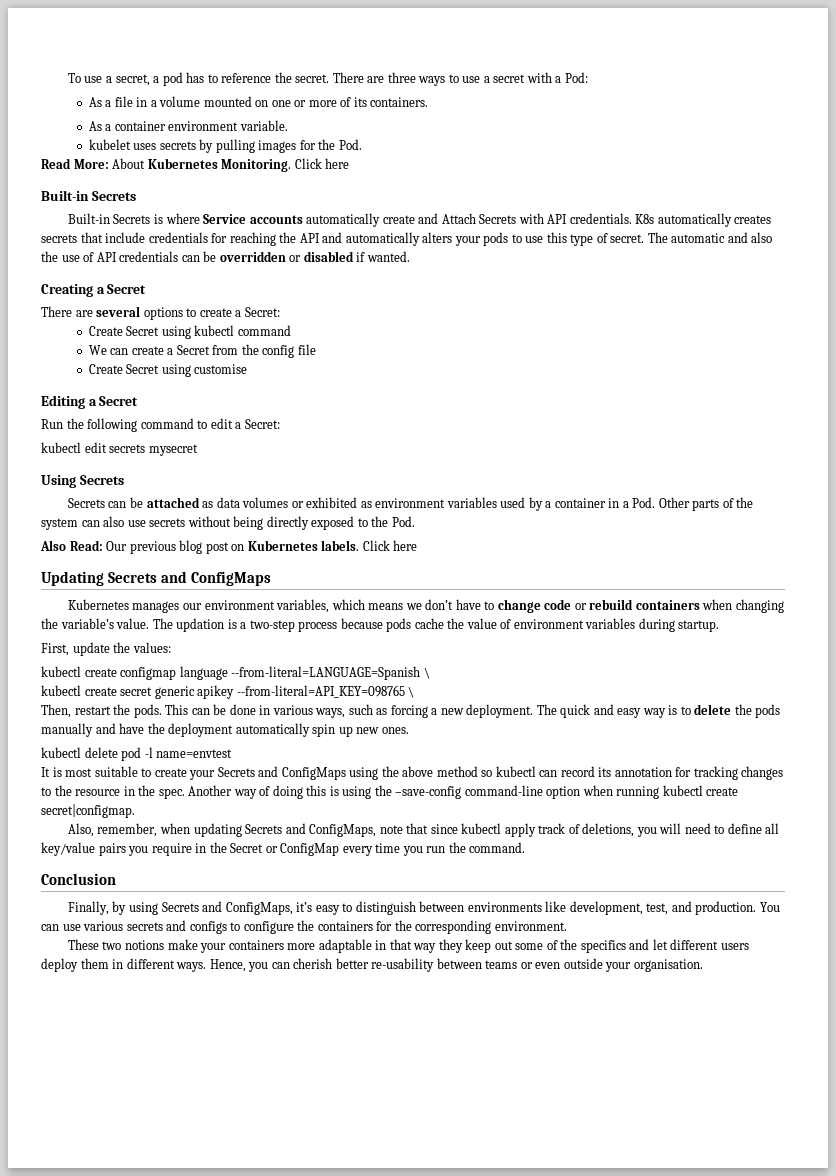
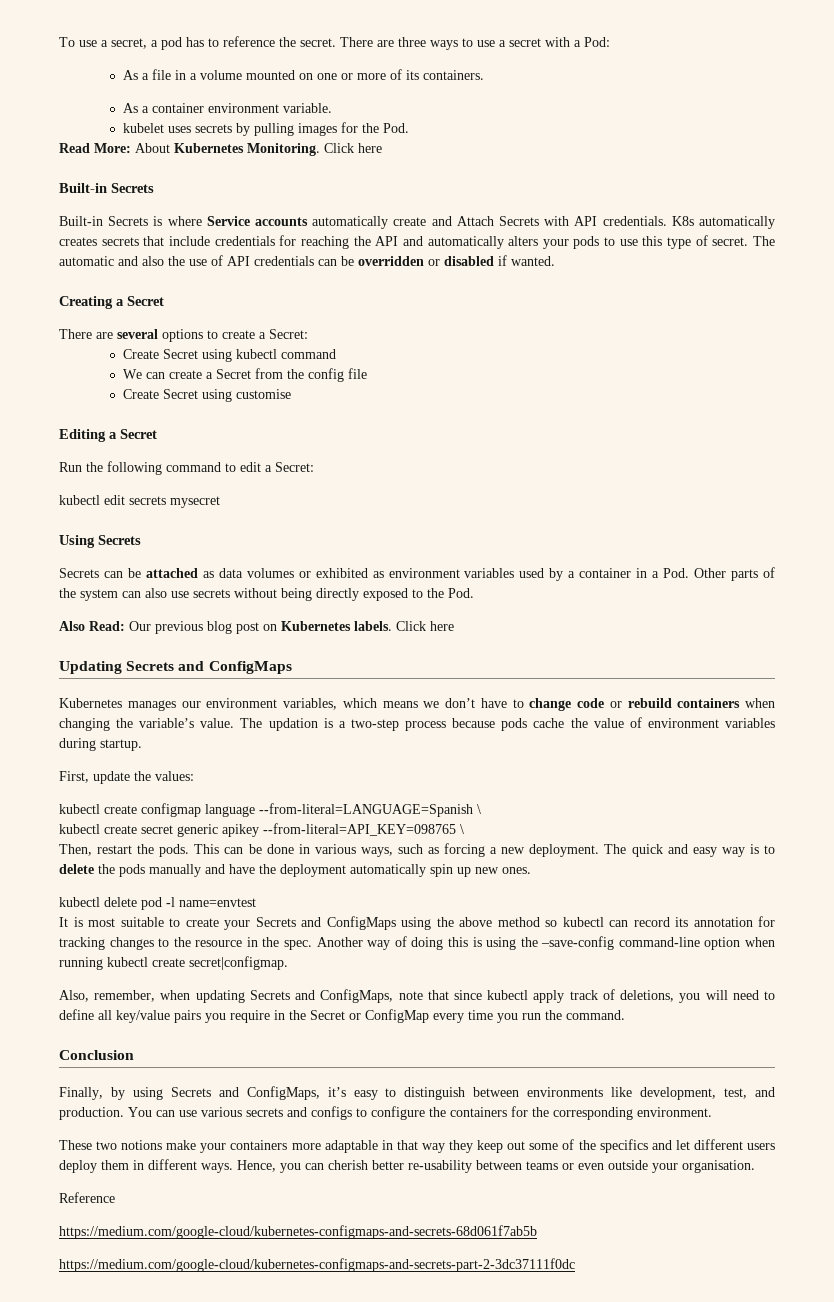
(703, 965) none -> [59,1192,115,1203] [59,1225,537,1239] [59,1258,575,1272] // Reference // https://medium.com/google-cloud/kubernetes-configmaps-and-secrets-68d061f7ab5b // https://medium.com/google-cloud/kubernetes-configmaps-and-secrets-part-2-3dc37111f0dc

